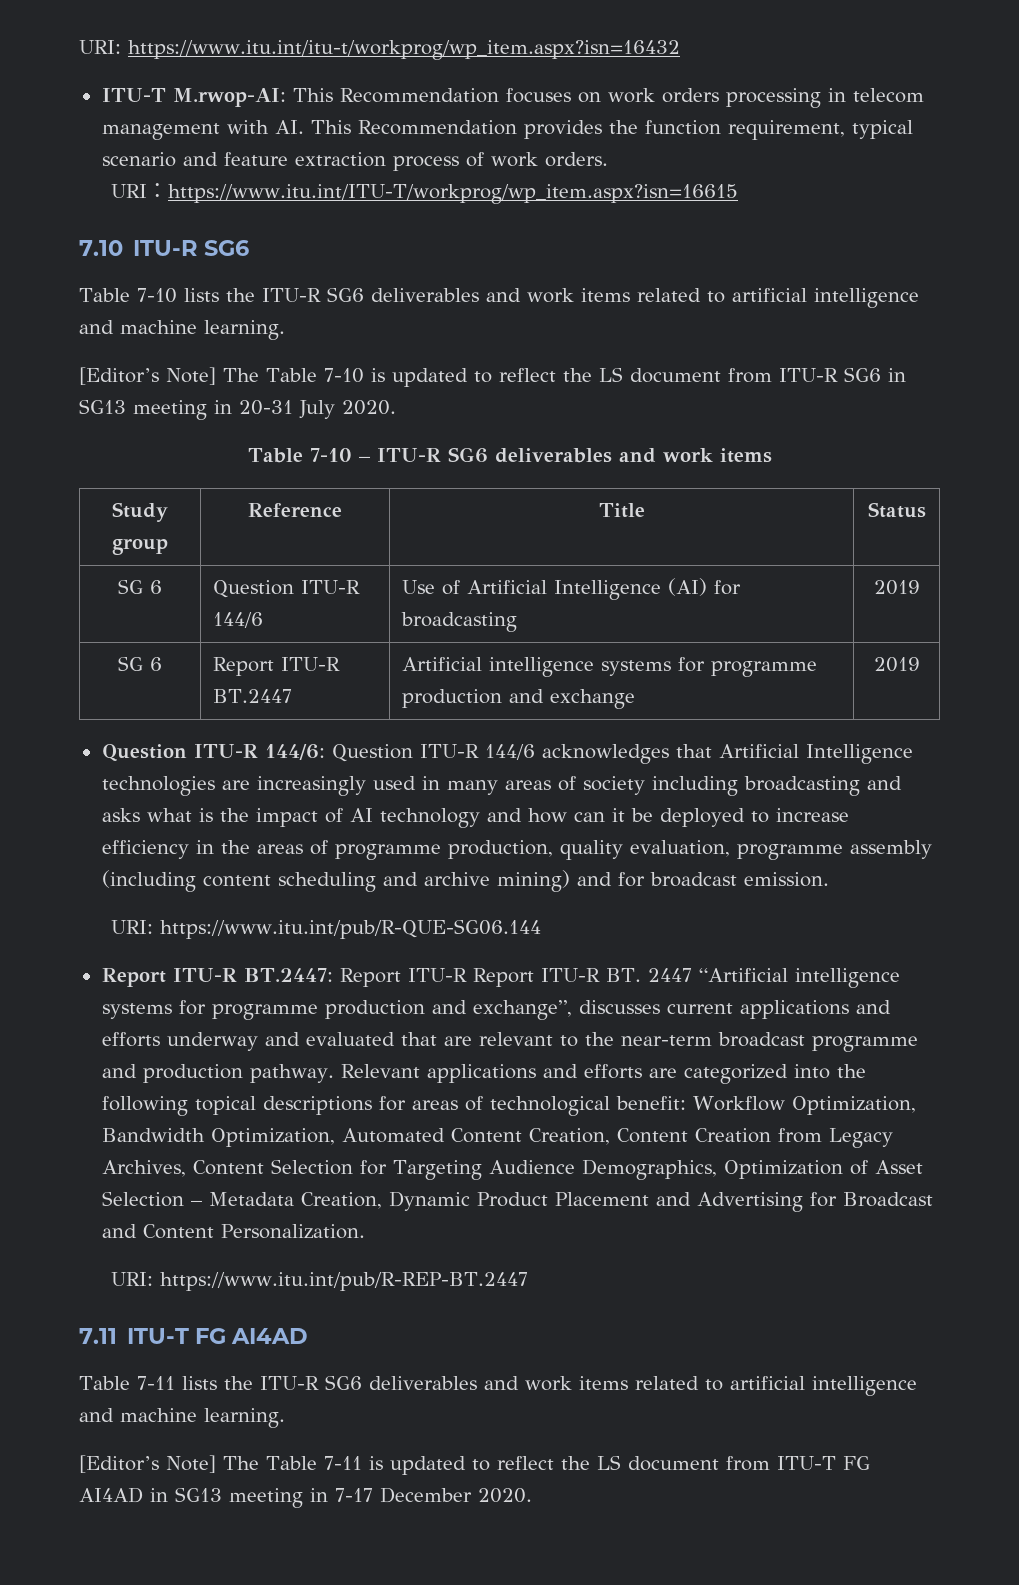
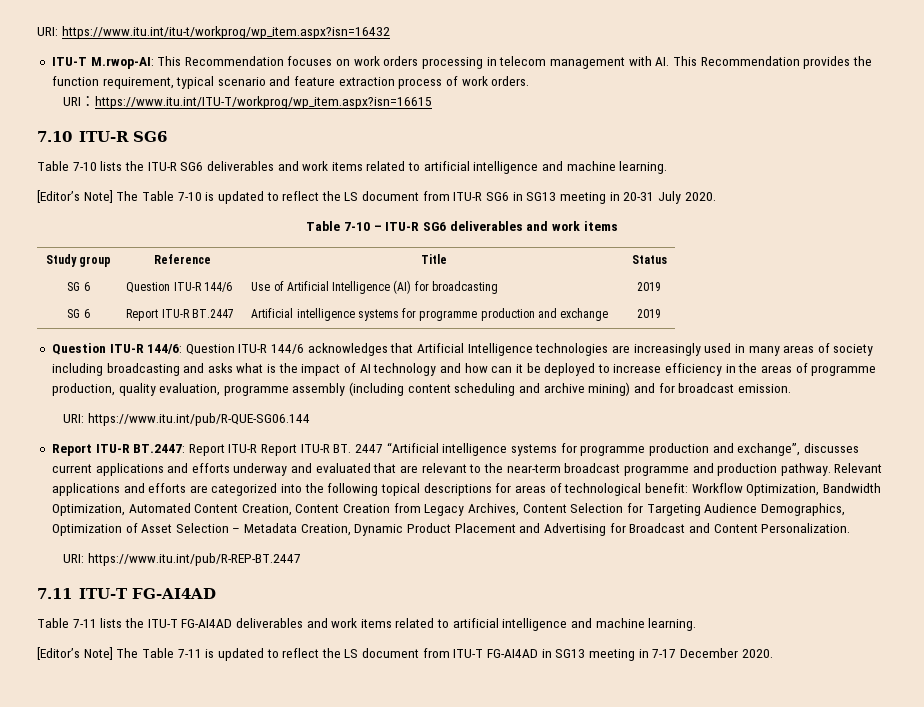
[195,1328,309,1344] FG AI4AD -> [131,588,216,599] FG-AI4AD
[259,1375,362,1390] ITU-R SG6 -> [147,619,233,628] ITU-T FG-AI4AD
[842,1456,870,1470] [79,1487,143,1503] FG AI4AD -> [487,649,539,658] FG-AI4AD

